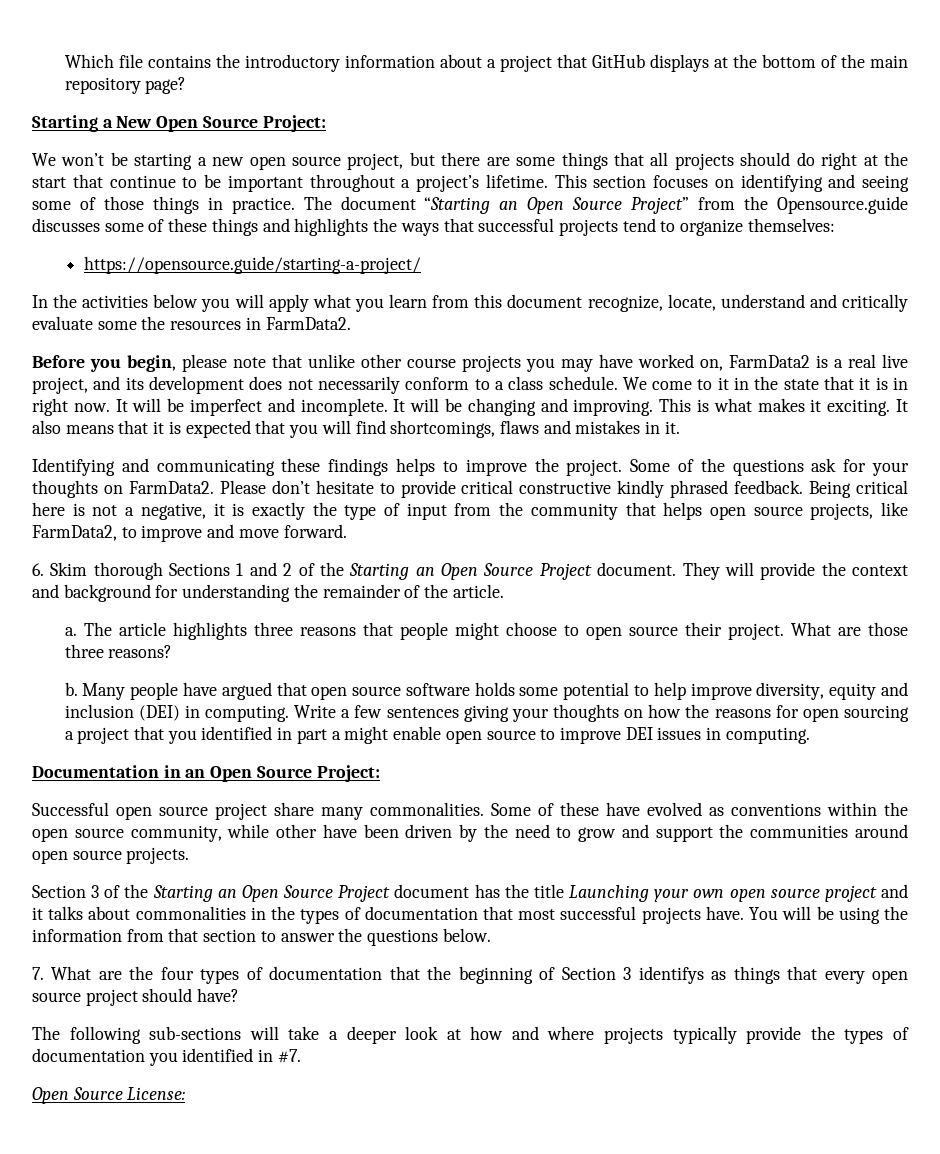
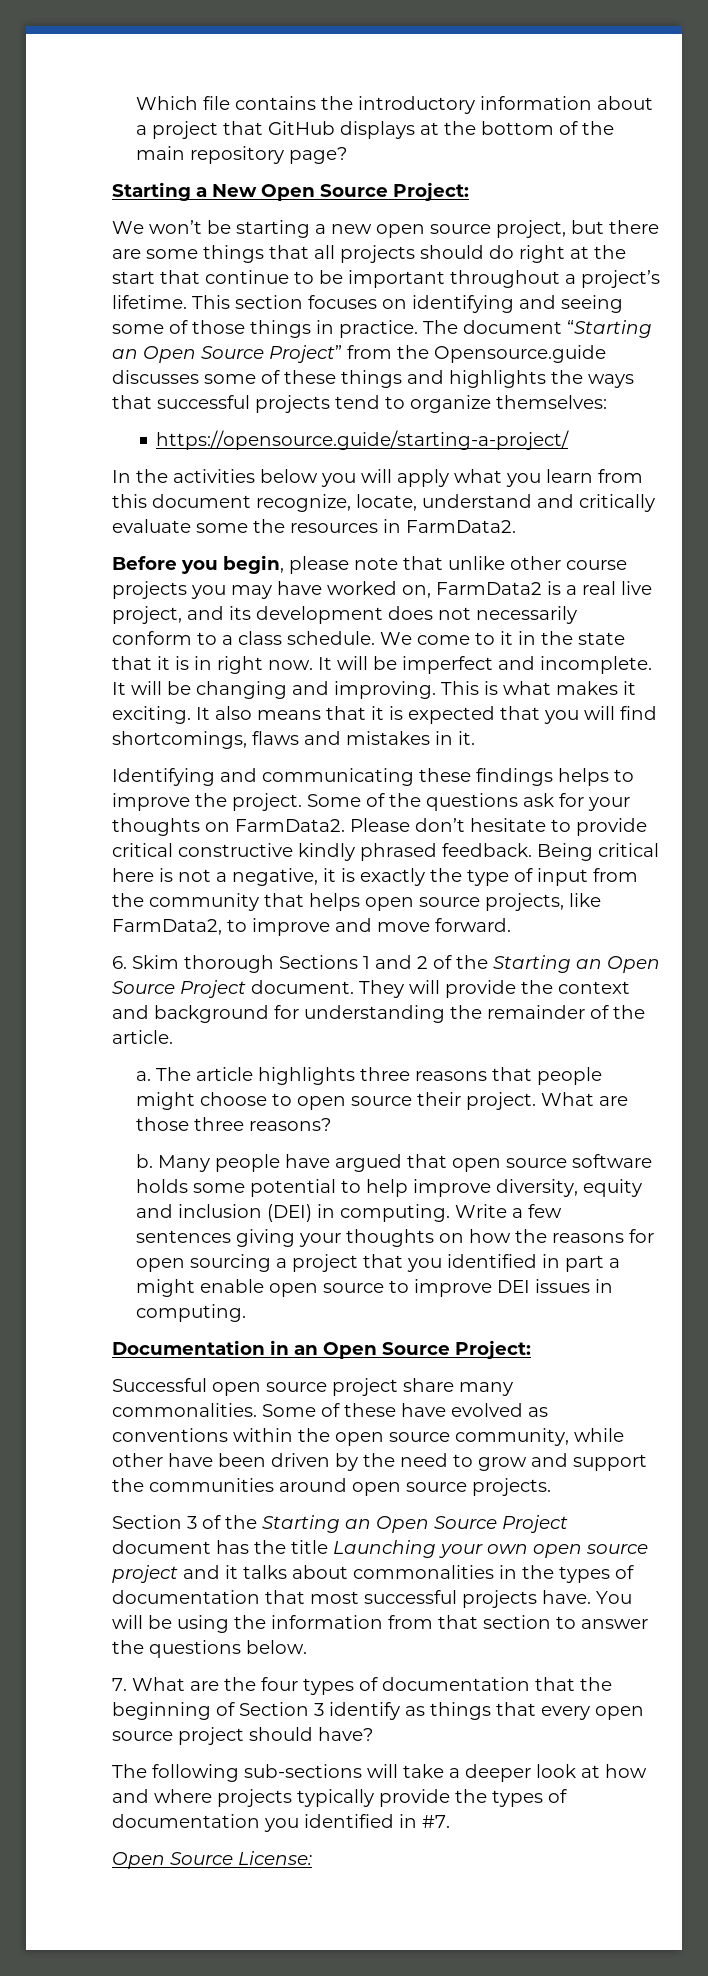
[638,966,704,984] identifys -> [329,1702,400,1720] identify

